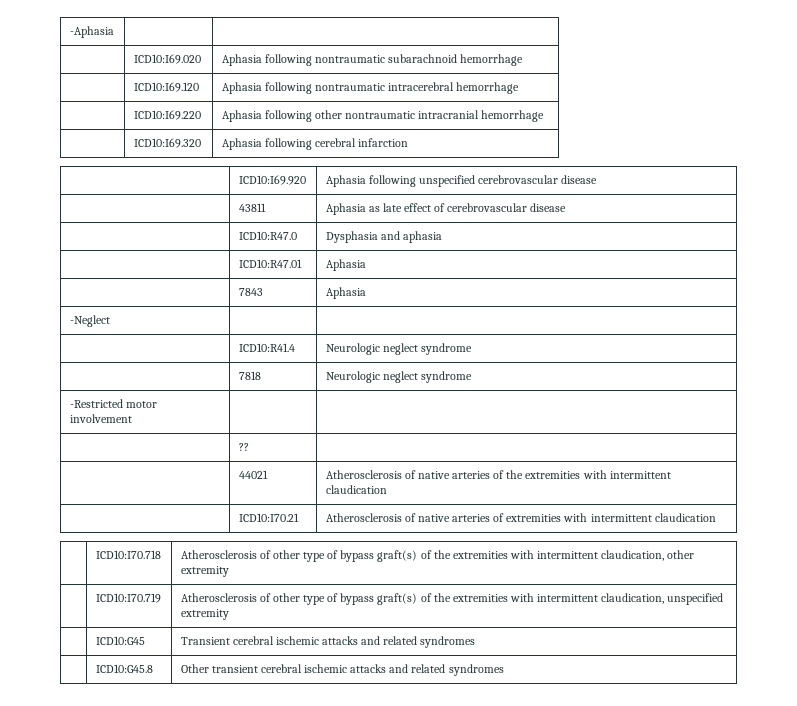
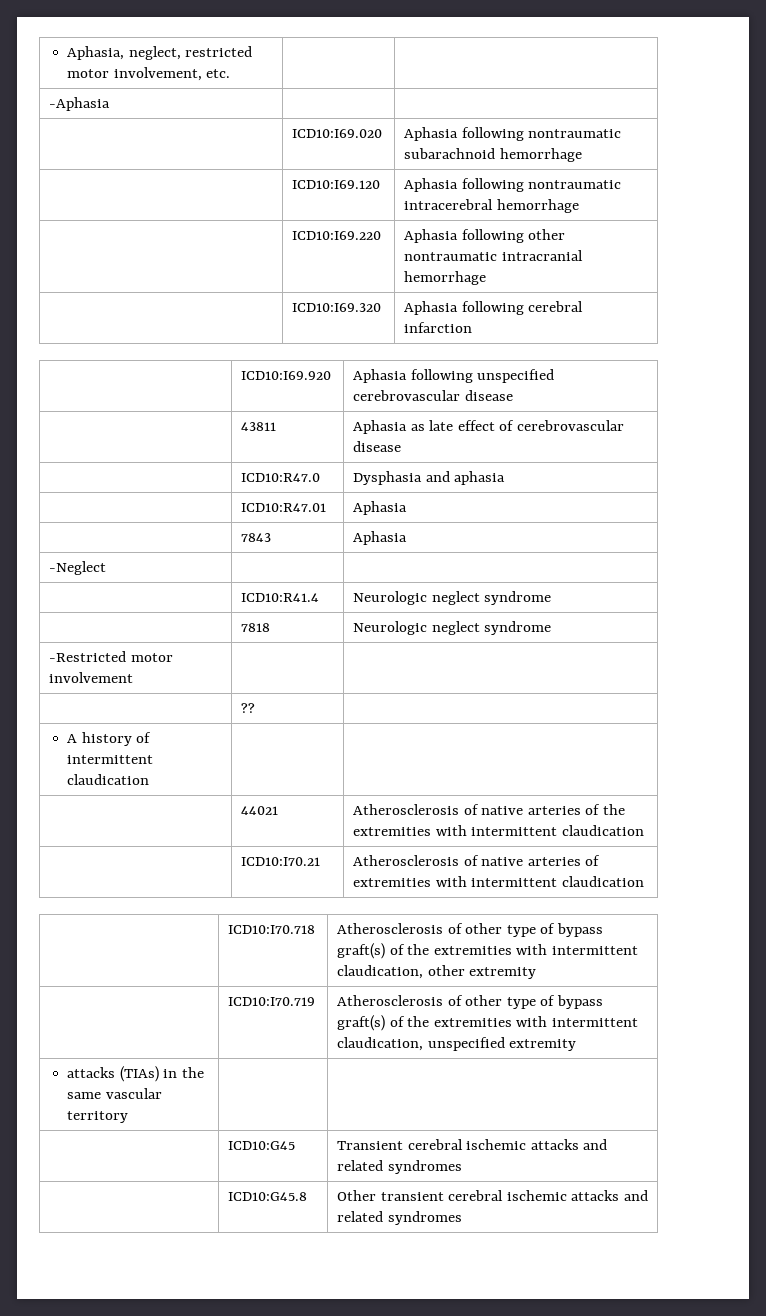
(69, 32) none -> [67,46,253,60] [67,67,231,81] Aphasia, neglect, restricted motor involvement, etc. | | //
(249, 447) none -> [67,732,152,746] [67,755,154,764] [67,774,150,785] // A history of intermittent claudication | |
(229, 614) none -> [67,1066,204,1082] [67,1088,162,1099] [67,1111,129,1123] // attacks (TIAs) in the same vascular territory | |

